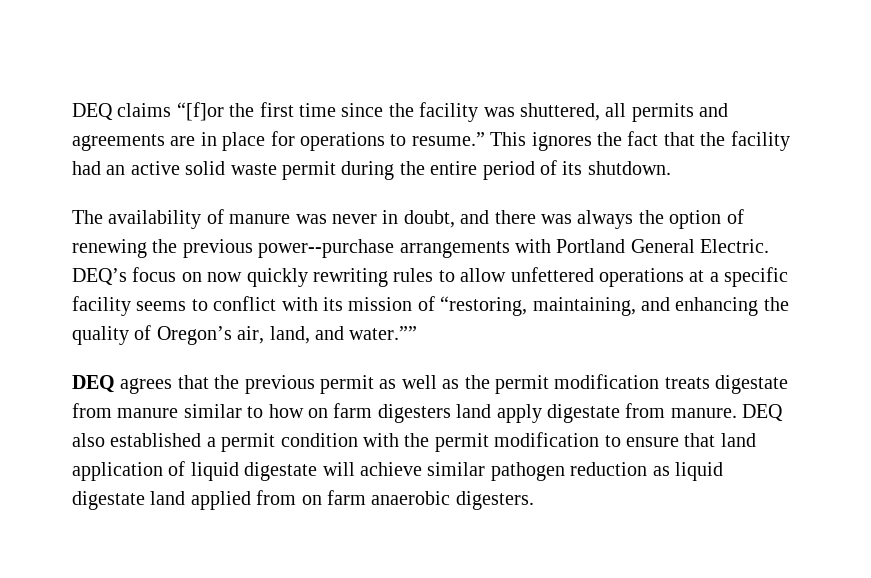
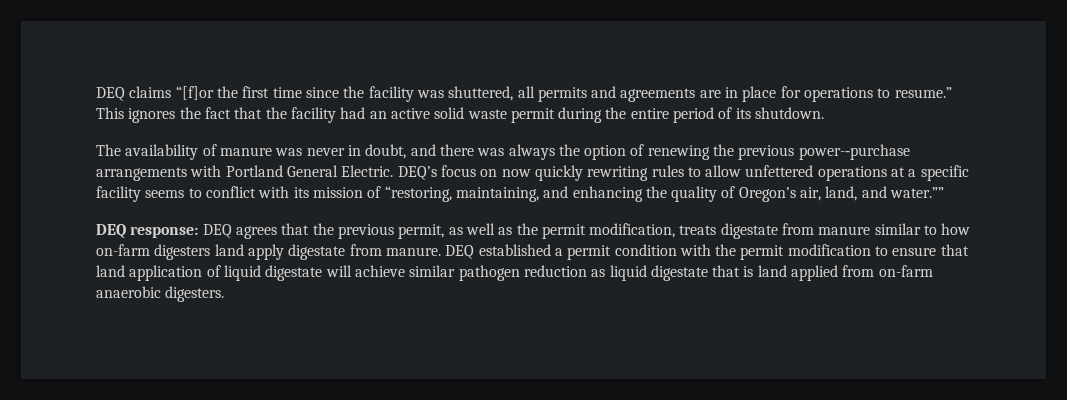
(115, 384) none -> [130,224,232,238] response: DEQ
[320,375,374,394] permit -> [398,224,445,239] permit,
[554,374,660,389] modification -> [589,223,676,238] modification,
[308,403,373,418] on farm -> [96,244,150,256] on-farm
[72,433,105,447] also -> (475, 252) none
(145, 500) none -> [712,265,754,277] that is
[301,490,366,505] on farm -> [878,265,933,277] on-farm

